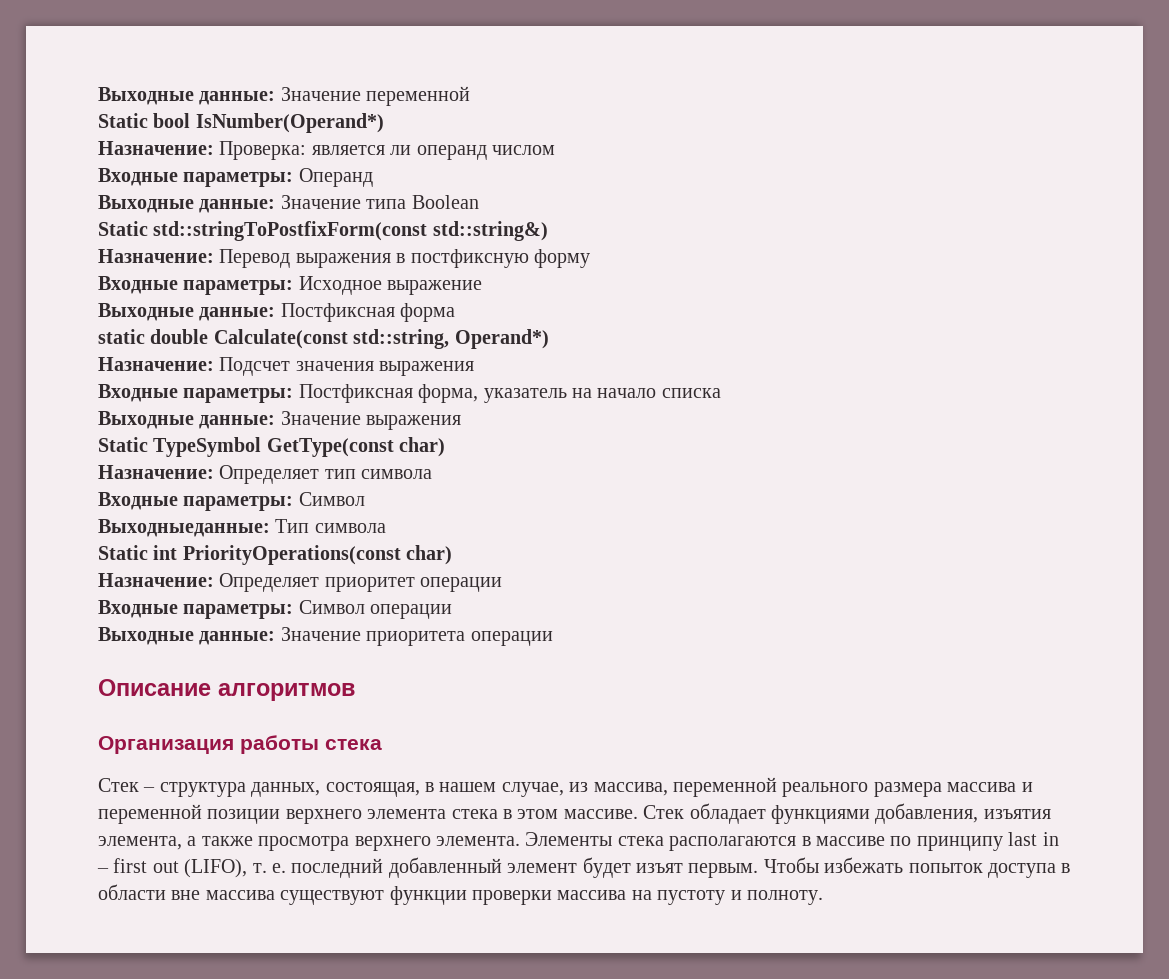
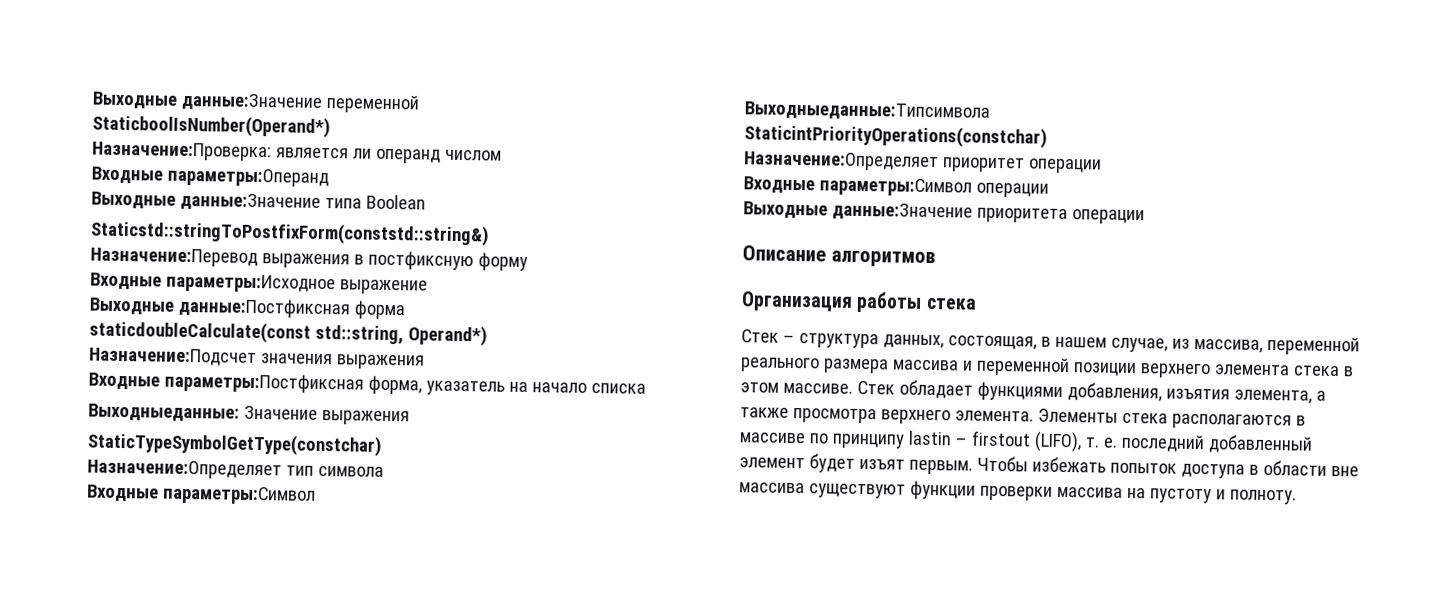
[98,87,361,105] Выходные данные: Значение -> [92,91,323,111] Выходные данные:Значение
[98,113,384,133] [98,141,307,160] Static bool IsNumber(Operand*) // Назначение: Проверка: -> [92,114,331,139] [92,141,272,162] StaticboolIsNumber(Operand*) // Назначение:Проверка:
[183,168,373,187] [98,195,361,213] параметры: Операнд // Выходные данные: Значение -> [166,167,329,188] [91,191,321,211] параметры:Операнд // Выходные данные:Значение
[98,221,548,241] [98,249,291,268] Static std::stringToPostfixForm(const std::string&) // Назначение: Перевод -> [90,220,490,247] [90,247,258,268] Staticstd::stringToPostfixForm(conststd::string&) // Назначение:Перевод
[183,276,382,295] параметры: Исходное -> [165,273,336,294] параметры:Исходное
[199,303,395,322] данные: Постфиксная -> [177,297,350,319] данные:Постфиксная
[98,329,348,349] static double Calculate(const -> [89,320,311,344] staticdoubleCalculate(const
[98,357,291,376] Назначение: Подсчет -> [89,347,257,367] Назначение:Подсчет
[183,384,413,403] параметры: Постфиксная -> [163,372,364,394] параметры:Постфиксная
[98,411,276,429] Выходные данные: -> [88,403,240,422] Выходныеданные:
[98,437,446,457] [98,465,433,484] [98,492,365,511] [98,519,386,537] [98,545,453,565] [98,573,320,592] Static TypeSymbol GetType(const char) // Назначение: Определяет тип символа // Входные параметры: Символ // Выходныеданные: Тип символа // Static int PriorityOperations(const char) // Назначение: Определяет -> [87,432,382,457] [87,459,384,480] [86,484,316,505] [744,101,990,121] [744,124,1048,149] [743,151,939,172] StaticTypeSymbolGetType(constchar) // Назначение:Определяет тип символа // Входные параметры:Символ // Выходныеданные:Типсимвола // StaticintPriorityOperations(constchar) // Назначение:Определяет
[183,600,365,619] параметры: Символ -> [818,177,972,197] параметры:Символ
[199,627,361,645] данные: Значение -> [831,202,973,221] данные:Значение
[1008,832,1059,846] [97,858,179,873] last in – first out -> [907,430,1031,447] lastin – firstout

